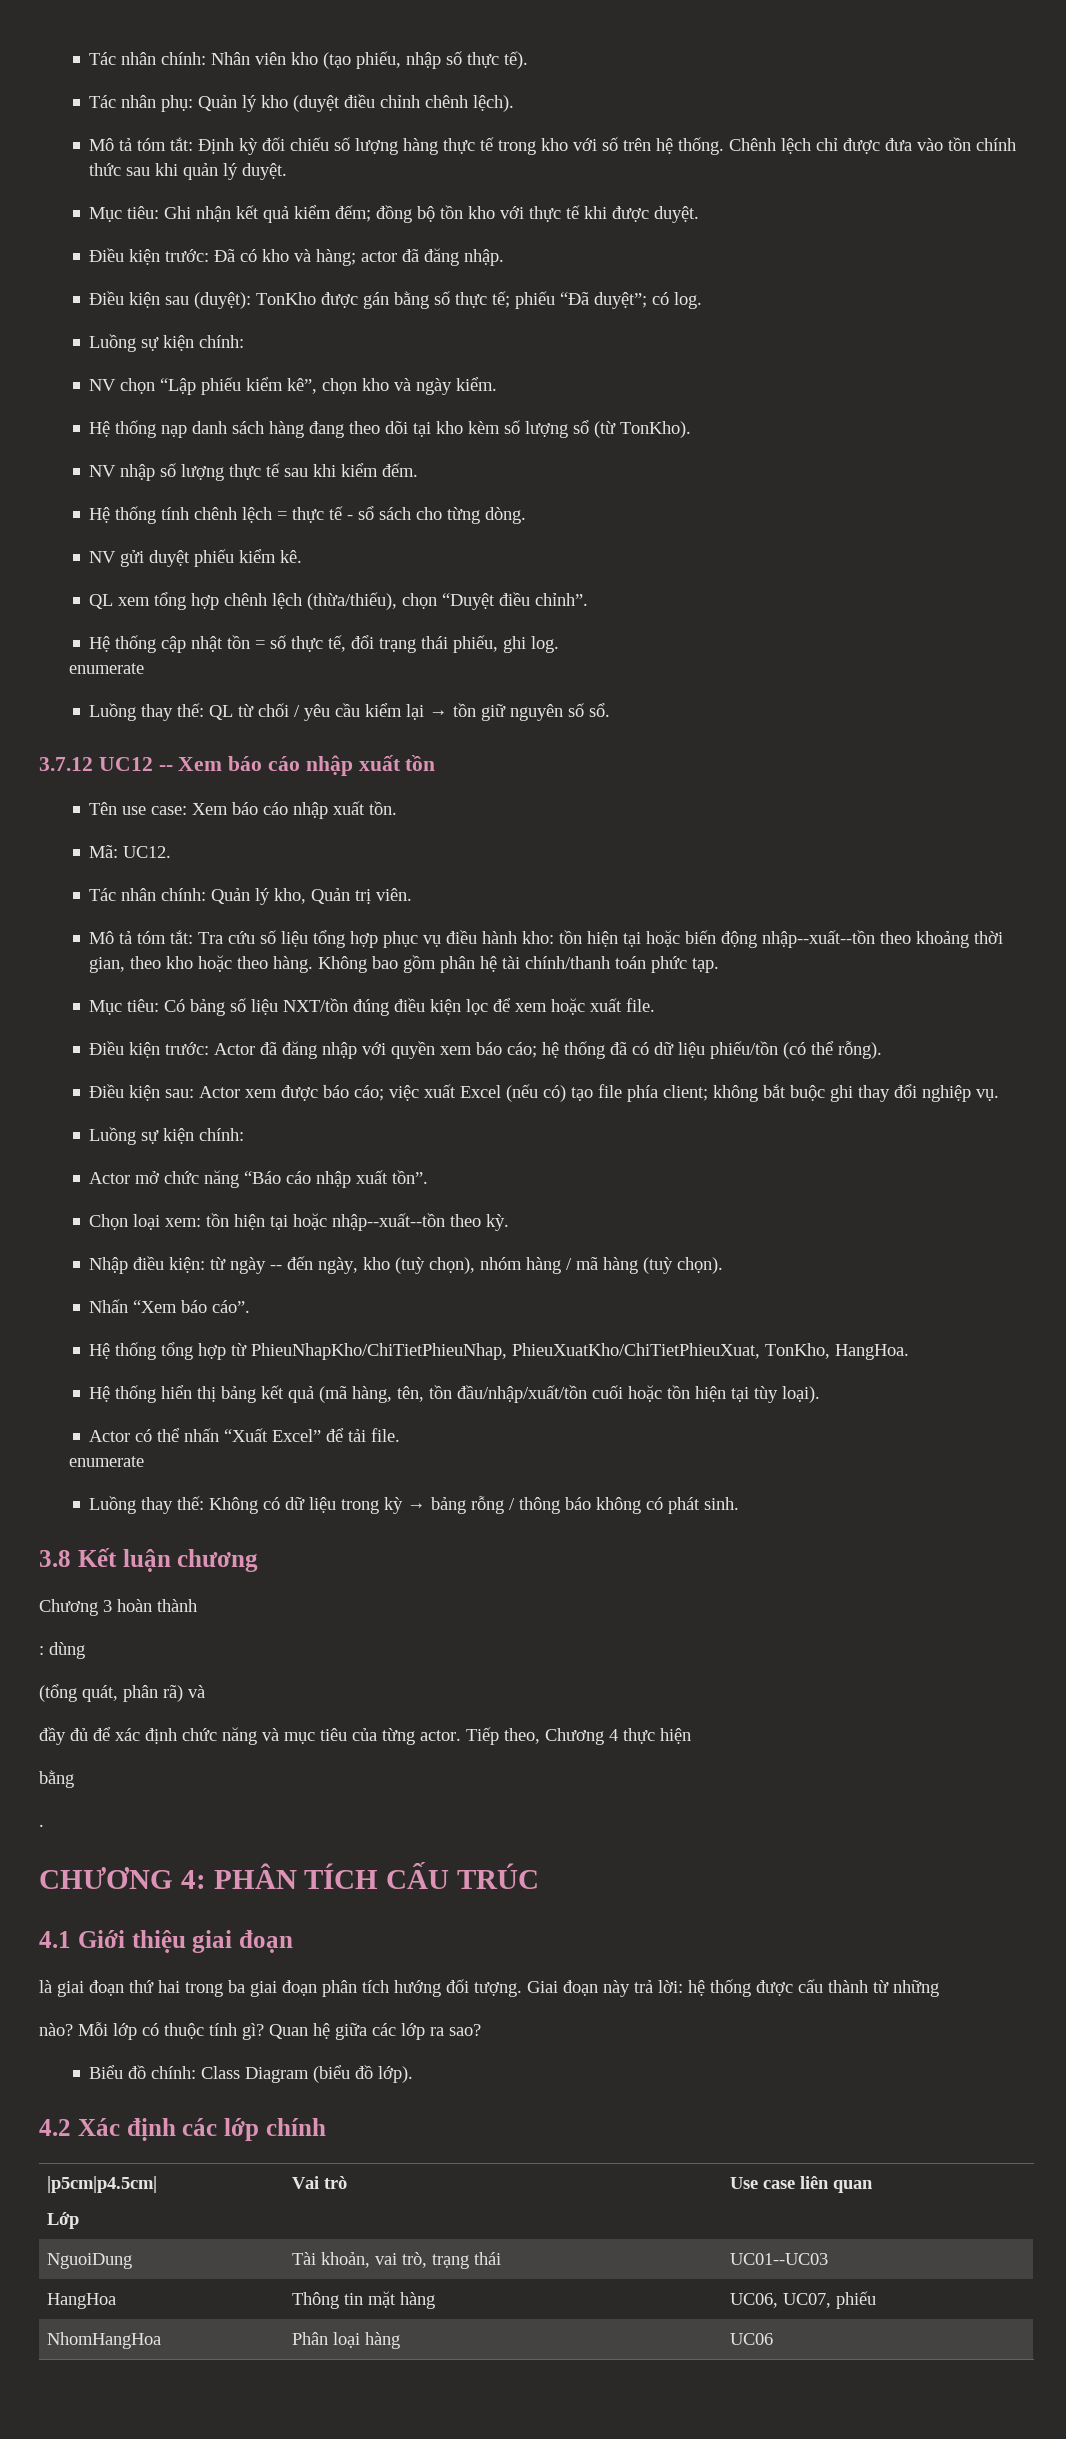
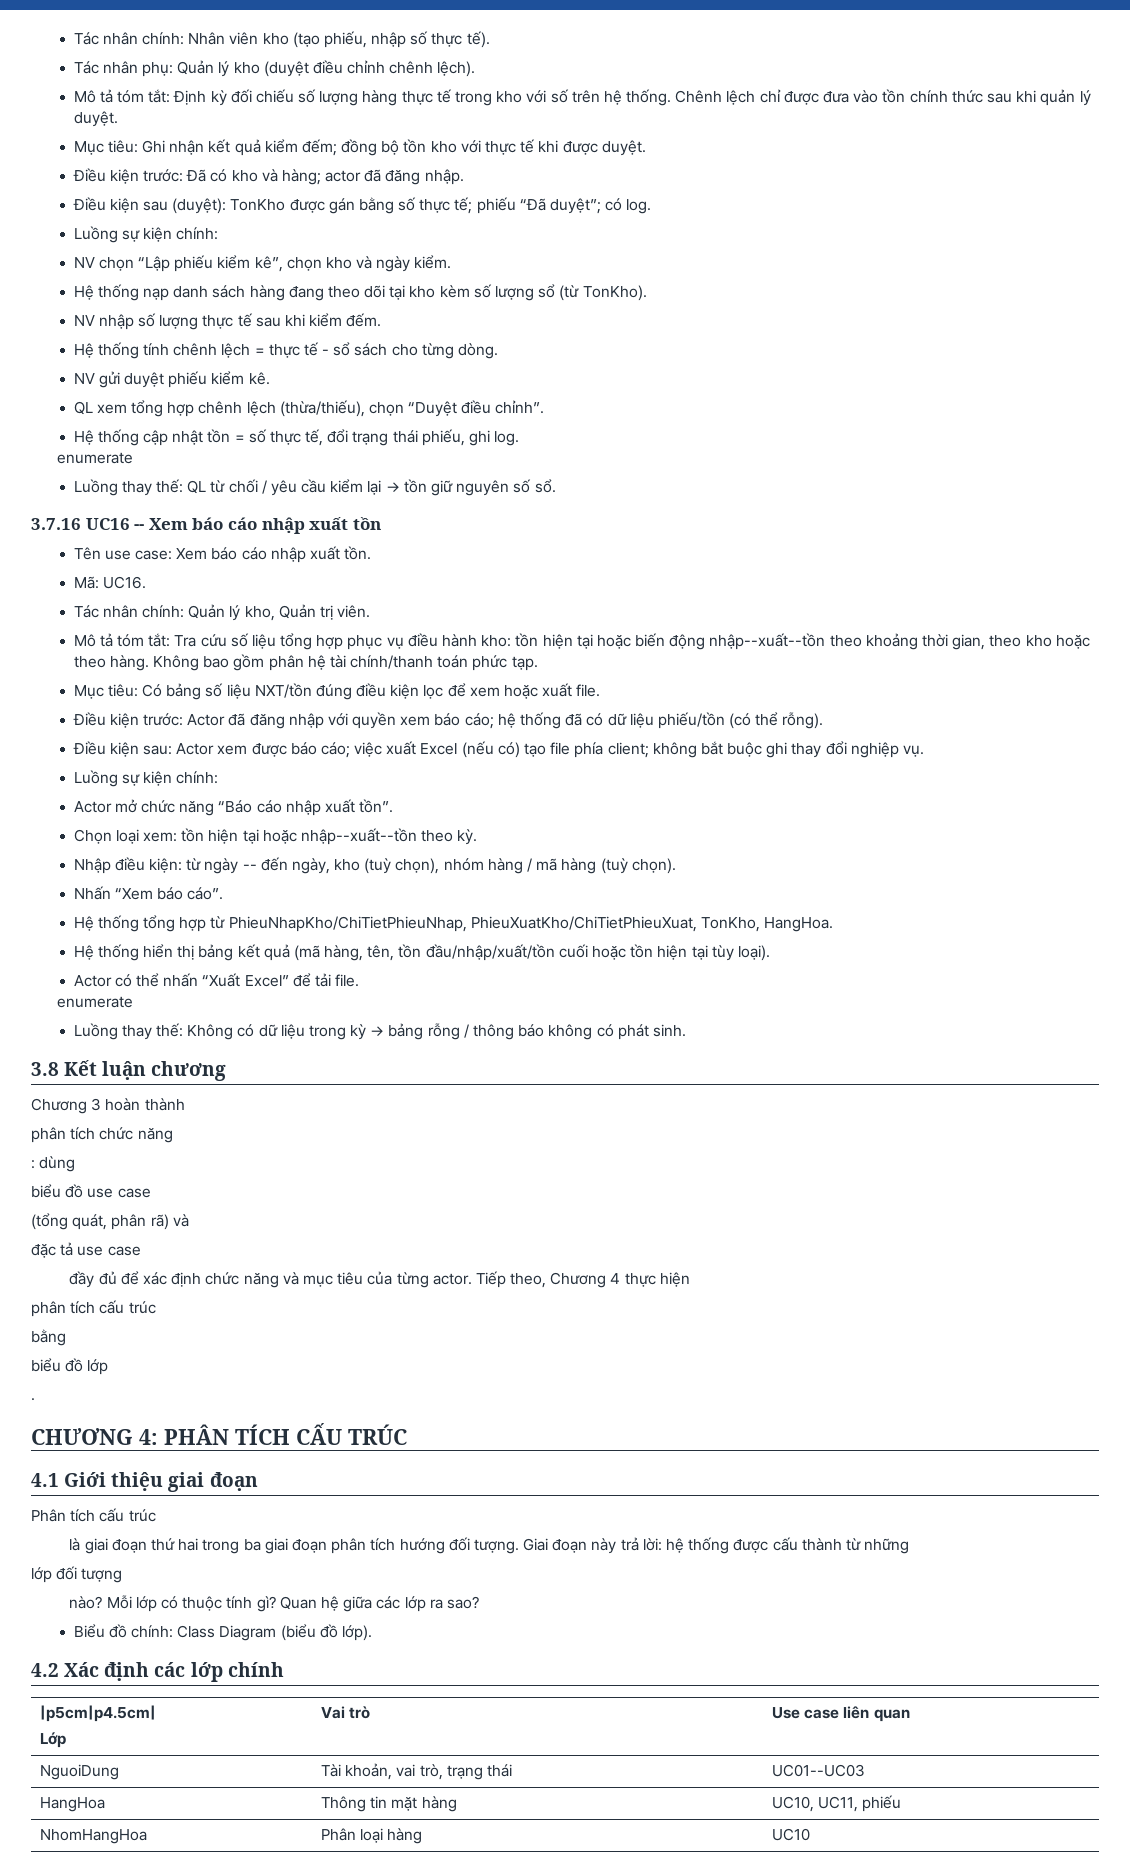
[39,757,153,771] 3.7.12 UC12 -> [31,518,130,530] 3.7.16 UC16
[123,846,172,858] UC12. -> [102,576,146,589] UC16.
[39,1642,85,1659] : dùng -> [31,1127,173,1143] [31,1156,76,1172] [31,1184,151,1198] phân tích chức năng // : dùng // biểu đồ use case
(205, 1691) none -> [31,1242,141,1258] // đặc tả use case
[39,1770,74,1788] bằng -> [31,1300,156,1317] [31,1329,66,1346] [31,1358,109,1375] phân tích cấu trúc // bằng // biểu đồ lớp
(293, 1941) none -> [31,1508,156,1522] // Phân tích cấu trúc
(939, 1988) none -> [31,1566,123,1583] // lớp đối tượng
[729,2293,831,2308] UC06, UC07, -> [772,1796,859,1812] UC10, UC11,
[729,2333,773,2345] UC06 -> [772,1828,811,1841] UC10

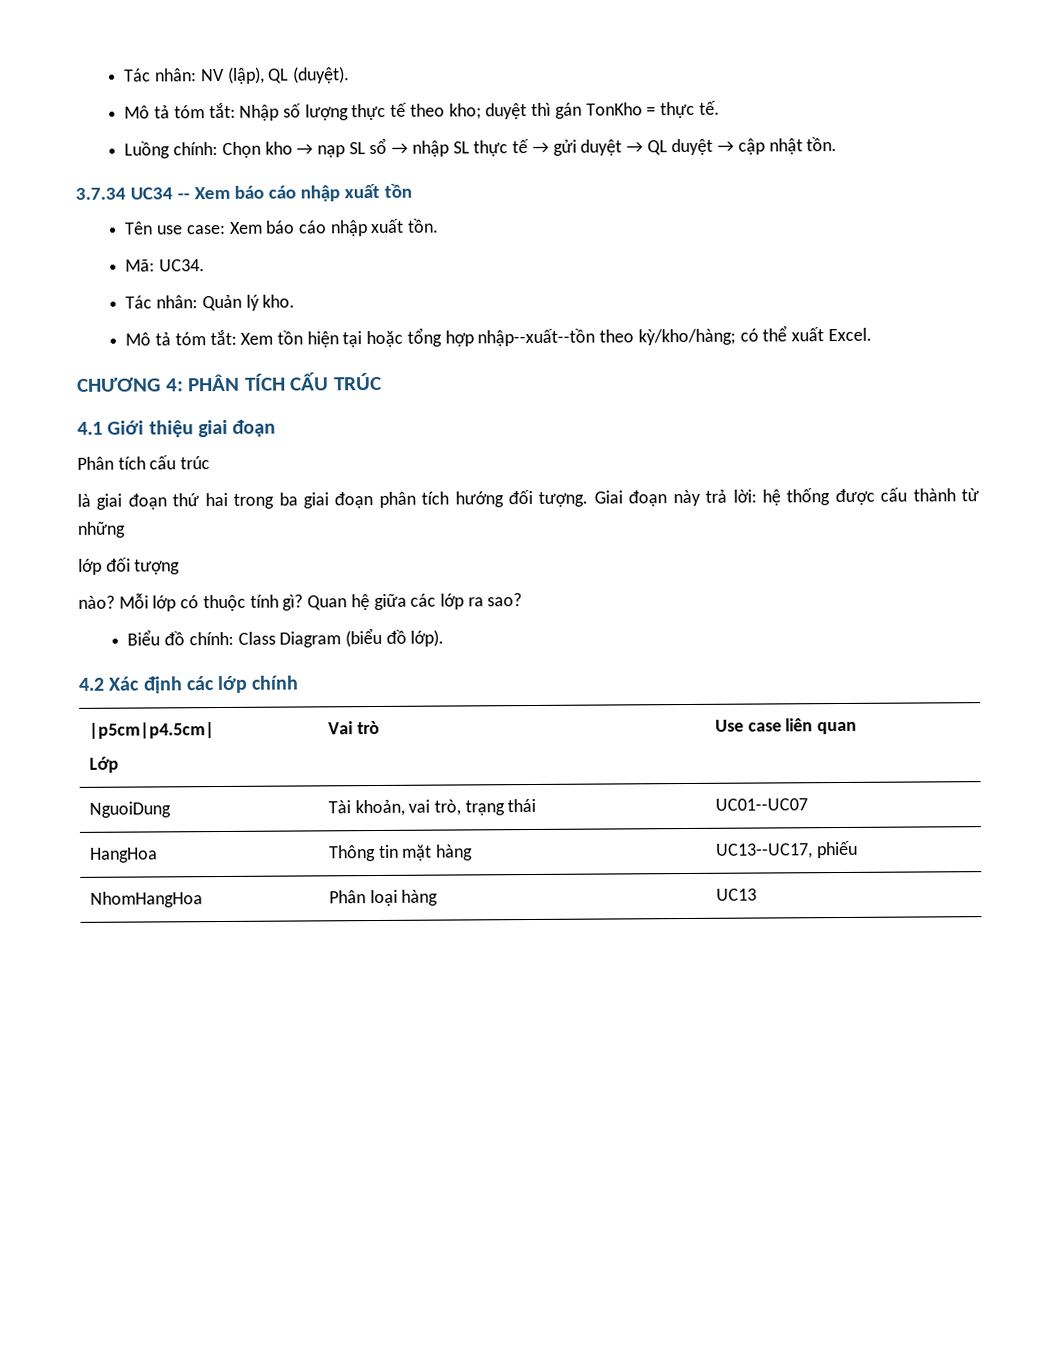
[73,31,490,48] [73,60,476,77] [73,89,1091,106] [73,111,118,127] [73,139,646,156] [72,168,464,185] [72,197,652,214] [73,226,219,243] [73,255,452,272] [73,284,647,301] [73,313,382,330] [73,342,499,359] [73,371,270,388] [73,400,545,417] [73,429,520,446] [56,452,133,464] [73,479,556,496] [31,518,130,530] Tác nhân chính: Nhân viên kho (tạo phiếu, nhập số thực tế). // Tác nhân phụ: Quản lý kho (duyệt điều chỉnh chênh lệch). // Mô tả tóm tắt: Định kỳ đối chiếu số lượng hàng thực tế trong kho với số trên hệ thống. Chênh lệch chỉ được đưa vào tồn chính thức sau khi quản lý duyệt. // Mục tiêu: Ghi nhận kết quả kiểm đếm; đồng bộ tồn kho với thực tế khi được duyệt. // Điều kiện trước: Đã có kho và hàng; actor đã đăng nhập. // Điều kiện sau (duyệt): TonKho được gán bằng số thực tế; phiếu “Đã duyệt”; có log. // Luồng sự kiện chính: // NV chọn “Lập phiếu kiểm kê”, chọn kho và ngày kiểm. // Hệ thống nạp danh sách hàng đang theo dõi tại kho kèm số lượng sổ (từ TonKho). // NV nhập số lượng thực tế sau khi kiểm đếm. // Hệ thống tính chênh lệch = thực tế - sổ sách cho từng dòng. // NV gửi duyệt phiếu kiểm kê. // QL xem tổng hợp chênh lệch (thừa/thiếu), chọn “Duyệt điều chỉnh”. // Hệ thống cập nhật tồn = số thực tế, đổi trạng thái phiếu, ghi log. // enumerate // Luồng thay thế: QL từ chối / yêu cầu kiểm lại → tồn giữ nguyên số sổ. // 3.7.16 UC16 -> [124,66,351,84] [124,100,720,121] [124,137,838,159] [75,187,173,200] Tác nhân: NV (lập), QL (duyệt). // Mô tả tóm tắt: Nhập số lượng thực tế theo kho; duyệt thì gán TonKho = thực tế. // Luồng chính: Chọn kho → nạp SL sổ → nhập SL thực tế → gửi duyệt → QL duyệt → cập nhật tồn. // 3.7.34 UC34
[102,576,146,589] [73,604,371,621] [73,633,1090,650] [73,654,538,671] [73,683,601,700] [72,712,824,729] [72,741,925,758] [73,770,219,787] [73,799,394,816] [73,828,478,845] [73,857,676,874] [73,886,224,900] [73,915,834,932] [73,944,770,961] [73,973,360,987] [56,996,133,1008] [73,1023,686,1040] [31,1060,227,1081] [31,1098,185,1114] [31,1127,173,1143] [31,1156,76,1172] [31,1184,151,1198] [31,1213,189,1230] [31,1242,141,1258] [69,1271,690,1288] [31,1300,156,1317] [31,1329,66,1346] [31,1358,109,1375] [31,1398,35,1401] UC16. // Tác nhân chính: Quản lý kho, Quản trị viên. // Mô tả tóm tắt: Tra cứu số liệu tổng hợp phục vụ điều hành kho: tồn hiện tại hoặc biến động nhập--xuất--tồn theo khoảng thời gian, theo kho hoặc theo hàng. Không bao gồm phân hệ tài chính/thanh toán phức tạp. // Mục tiêu: Có bảng số liệu NXT/tồn đúng điều kiện lọc để xem hoặc xuất file. // Điều kiện trước: Actor đã đăng nhập với quyền xem báo cáo; hệ thống đã có dữ liệu phiếu/tồn (có thể rỗng). // Điều kiện sau: Actor xem được báo cáo; việc xuất Excel (nếu có) tạo file phía client; không bắt buộc ghi thay đổi nghiệp vụ. // Luồng sự kiện chính: // Actor mở chức năng “Báo cáo nhập xuất tồn”. // Chọn loại xem: tồn hiện tại hoặc nhập--xuất--tồn theo kỳ. // Nhập điều kiện: từ ngày -- đến ngày, kho (tuỳ chọn), nhóm hàng / mã hàng (tuỳ chọn). // Nhấn “Xem báo cáo”. // Hệ thống tổng hợp từ PhieuNhapKho/ChiTietPhieuNhap, PhieuXuatKho/ChiTietPhieuXuat, TonKho, HangHoa. // Hệ thống hiển thị bảng kết quả (mã hàng, tên, tồn đầu/nhập/xuất/tồn cuối hoặc tồn hiện tại tùy loại). // Actor có thể nhấn “Xuất Excel” để tải file. // enumerate // Luồng thay thế: Không có dữ liệu trong kỳ → bảng rỗng / thông báo không có phát sinh. // 3.8 Kết luận chương // Chương 3 hoàn thành // phân tích chức năng // : dùng // biểu đồ use case // (tổng quát, phân rã) và // đặc tả use case // đầy đủ để xác định chức năng và mục tiêu của từng actor. Tiếp theo, Chương 4 thực hiện // phân tích cấu trúc // bằng // biểu đồ lớp // . -> [159,259,206,272] [125,294,296,312] [125,325,872,348] UC34. // Tác nhân: Quản lý kho. // Mô tả tóm tắt: Xem tồn hiện tại hoặc tổng hợp nhập--xuất--tồn theo kỳ/kho/hàng; có thể xuất Excel.
[772,1764,866,1777] UC01--UC03 -> [714,798,808,811] UC01--UC07
[772,1796,859,1812] UC10, UC11, -> [715,843,813,859] UC13--UC17,
[772,1828,811,1841] UC10 -> [715,888,757,901] UC13

